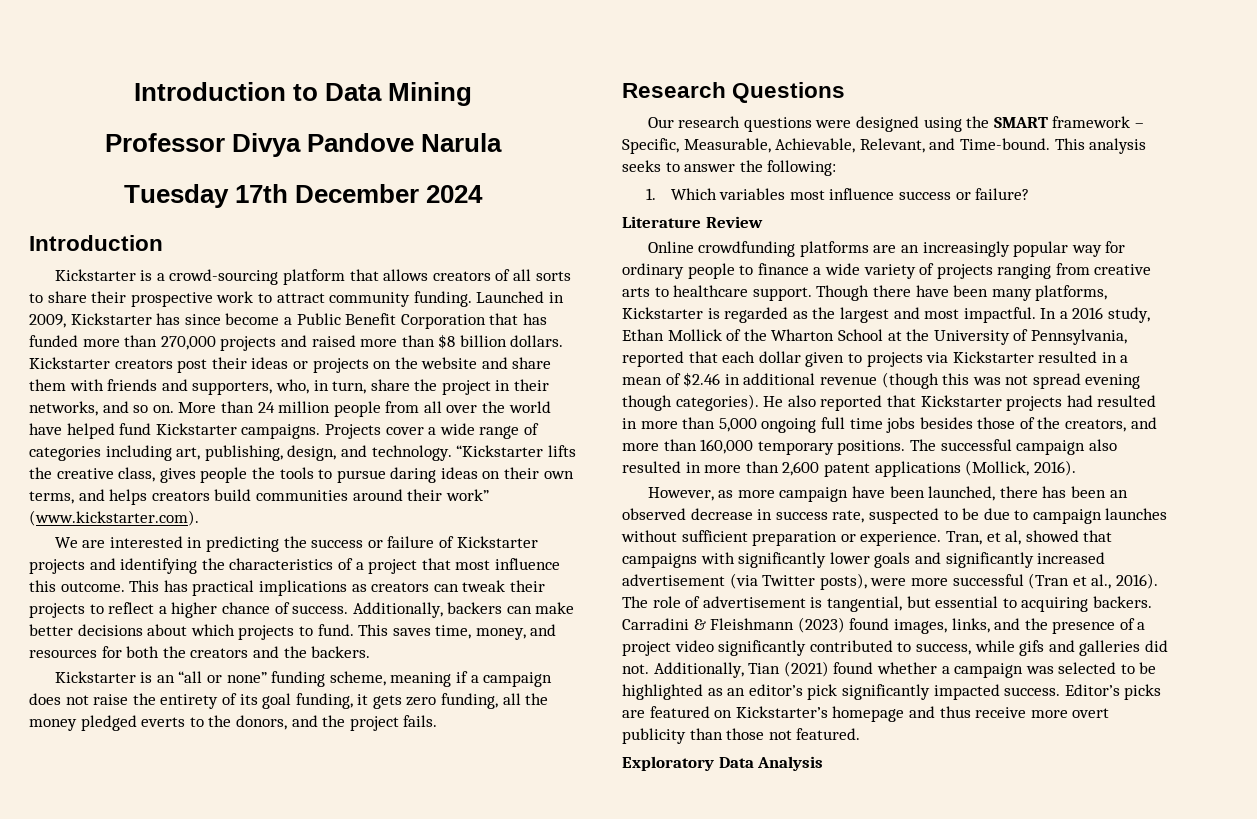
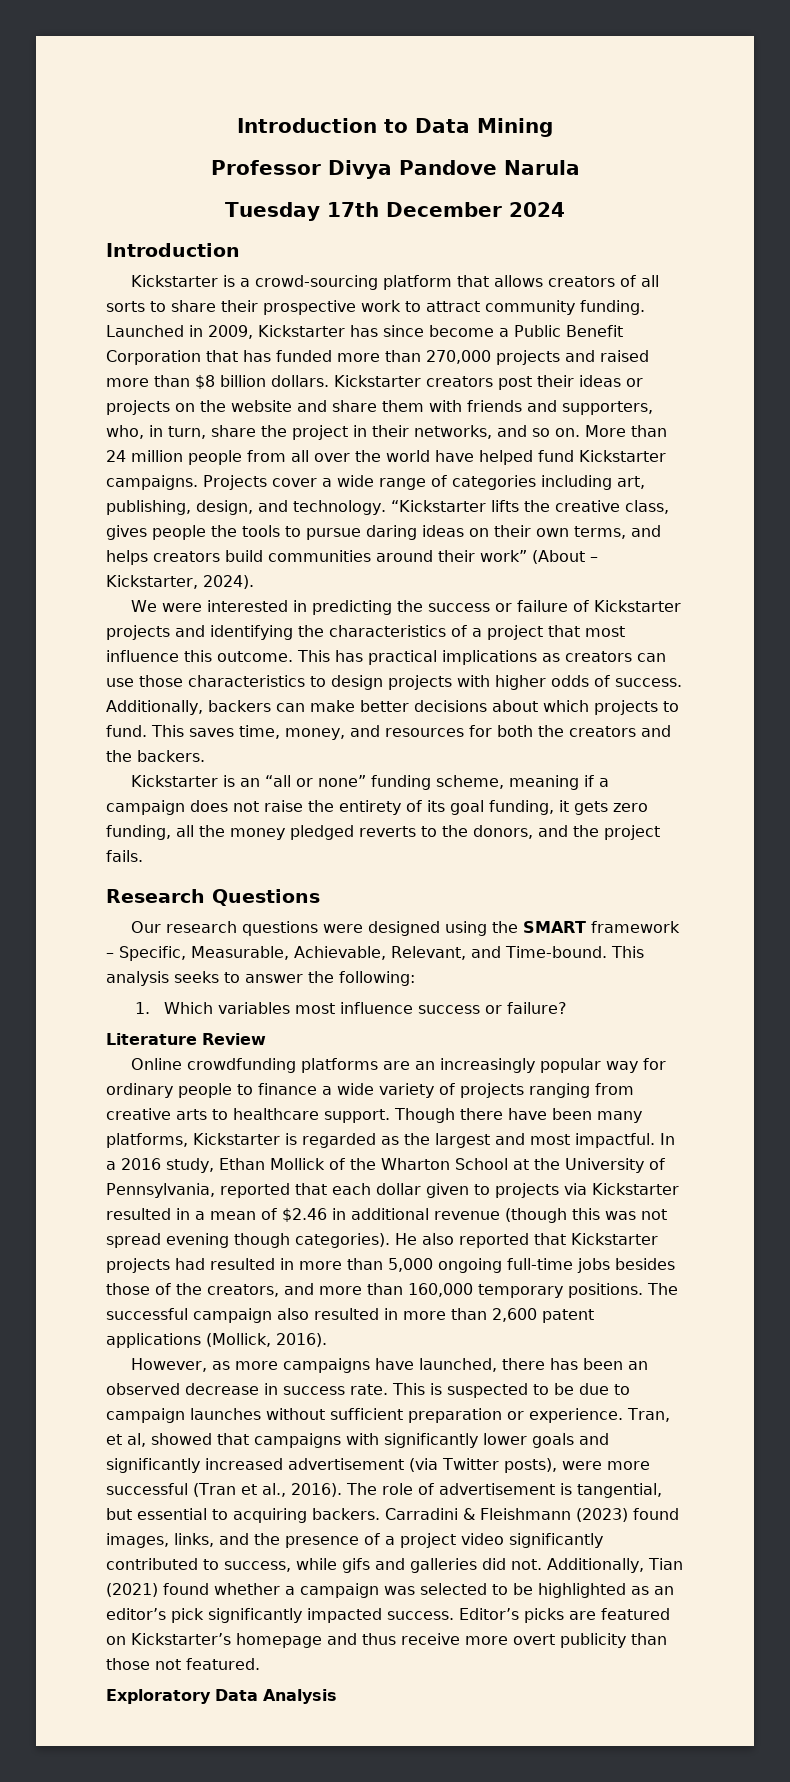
[29,510,199,526] (www.kickstarter.com). -> [532,550,598,564] [106,575,254,589] (About – Kickstarter, 2024).
[82,540,106,548] are -> [161,603,202,612] were
[462,580,545,592] [29,602,270,618] tweak their projects to reflect a higher chance -> [106,675,589,690] use those characteristics to design projects with higher odds
[141,717,186,727] everts -> [359,826,416,837] reverts
[820,417,883,429] full time -> [507,1258,573,1270] full-time
[779,486,925,502] campaign have been -> [282,1358,414,1373] campaigns have
[832,510,865,523] rate, -> [350,1383,442,1395] rate. This is

